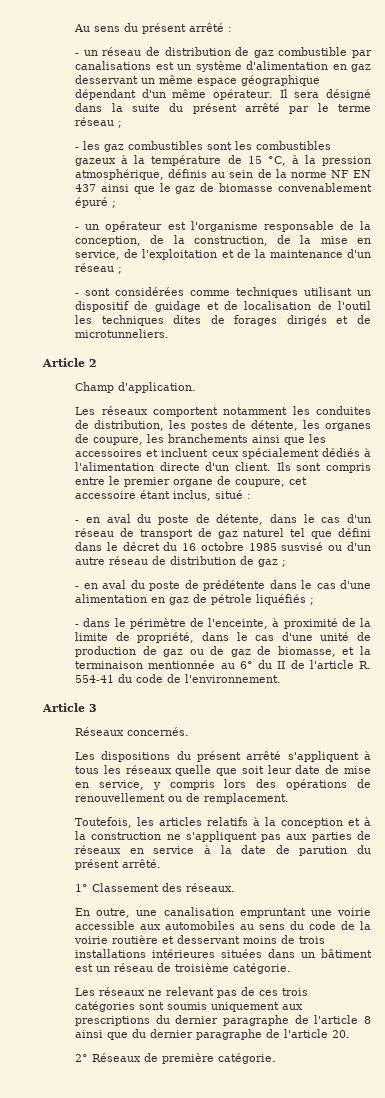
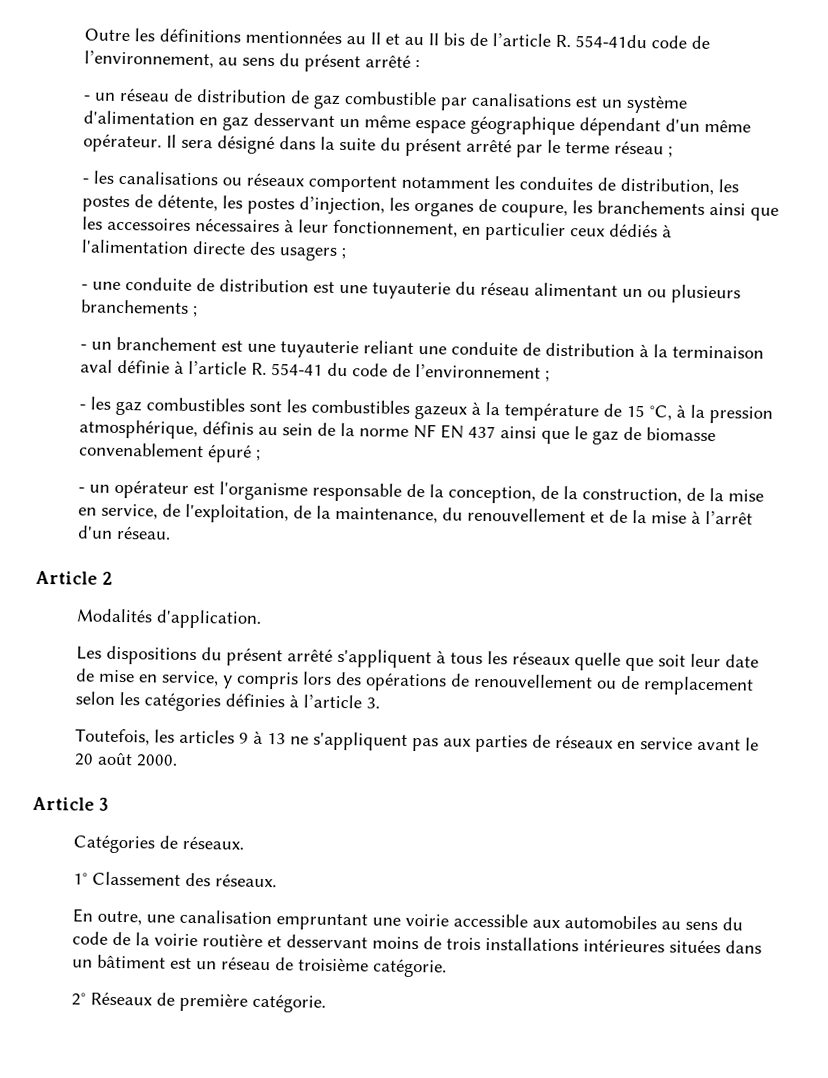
[74,24,91,32] Au -> [83,28,710,49] [83,50,238,69] Outre les définitions mentionnées au II et au II bis de l’article R. 554-41du code de l’environnement, au
(123, 124) none -> [81,170,739,196] [81,194,779,221] [81,216,672,242] [80,239,346,261] [80,277,741,304] [80,299,198,318] [79,336,764,359] [79,359,550,382] // - les canalisations ou réseaux comportent notamment les conduites de distribution, les postes de détente, les postes d’injection, les organes de coupure, les branchements ainsi que les accessoires nécessaires à leur fonctionnement, en particulier ceux dédiés à l'alimentation directe des usagers ; // - une conduite de distribution est une tuyauterie du réseau alimentant un ou plusieurs branchements ; // - un branchement est une tuyauterie reliant une conduite de distribution à la terminaison aval définie à l’article R. 554-41 du code de l’environnement ;
[142,249,371,260] [75,263,123,274] [75,287,371,298] [75,301,371,312] [75,315,371,326] [75,329,170,338] l'exploitation et de la maintenance d'un réseau ; // - sont considérées comme techniques utilisant un dispositif de guidage et de localisation de l'outil les techniques dites de forages dirigés et de microtunneliers. -> [184,503,753,525] [76,525,171,540] l'exploitation, de la maintenance, du renouvellement et de la mise à l’arrêt d'un réseau.
[75,382,115,393] Champ -> [75,608,153,623] Modalités
[75,406,371,417] [75,420,371,431] [75,434,327,445] [75,448,371,459] [75,462,371,473] [75,476,308,487] [75,490,252,501] [75,514,372,525] [75,528,371,539] [75,542,372,551] [75,556,287,567] [75,580,371,591] [75,594,315,605] [75,618,371,629] [75,632,371,643] [75,646,372,657] [75,660,371,669] [75,674,282,683] [42,703,97,712] [75,727,190,736] // Les réseaux comportent notamment les conduites de distribution, les postes de détente, les organes de coupure, les branchements ainsi que les accessoires et incluent ceux spécialement dédiés à l'alimentation directe d'un client. Ils sont compris entre le premier organe de coupure, cet accessoire étant inclus, situé : // - en aval du poste de détente, dans le cas d'un réseau de transport de gaz naturel tel que défini dans le décret du 16 octobre 1985 susvisé ou d'un autre réseau de distribution de gaz ; // - en aval du poste de prédétente dans le cas d'une alimentation en gaz de pétrole liquéfiés ; // - dans le périmètre de l'enceinte, à proximité de la limite de propriété, dans le cas d'une unité de production de gaz ou de gaz de biomasse, et la terminaison mentionnée au 6° du II de l'article R. 554-41 du code de l'environnement. // Article 3 // Réseaux concernés. -> (262, 619) none
[204,793,290,804] [75,817,371,828] [75,831,162,840] remplacement. // Toutefois, les articles relatifs à la conception et à la construction -> [642,676,754,696] [74,691,380,712] [74,728,286,746] remplacement selon les catégories définies à l’article 3. // Toutefois, les articles 9 à 13
[203,845,371,856] [75,859,162,870] à la date de parution du présent arrêté. -> [696,737,759,751] [73,752,178,767] [32,796,109,811] [72,834,244,854] avant le 20 août 2000. // Article 3 // Catégories de réseaux.
[75,987,309,998] [75,1001,304,1012] [75,1015,371,1026] [75,1029,351,1040] // Les réseaux ne relevant pas de ces trois catégories sont soumis uniquement aux prescriptions du dernier paragraphe de l'article 8 ainsi que du dernier paragraphe de l'article 20. -> (447, 968) none

